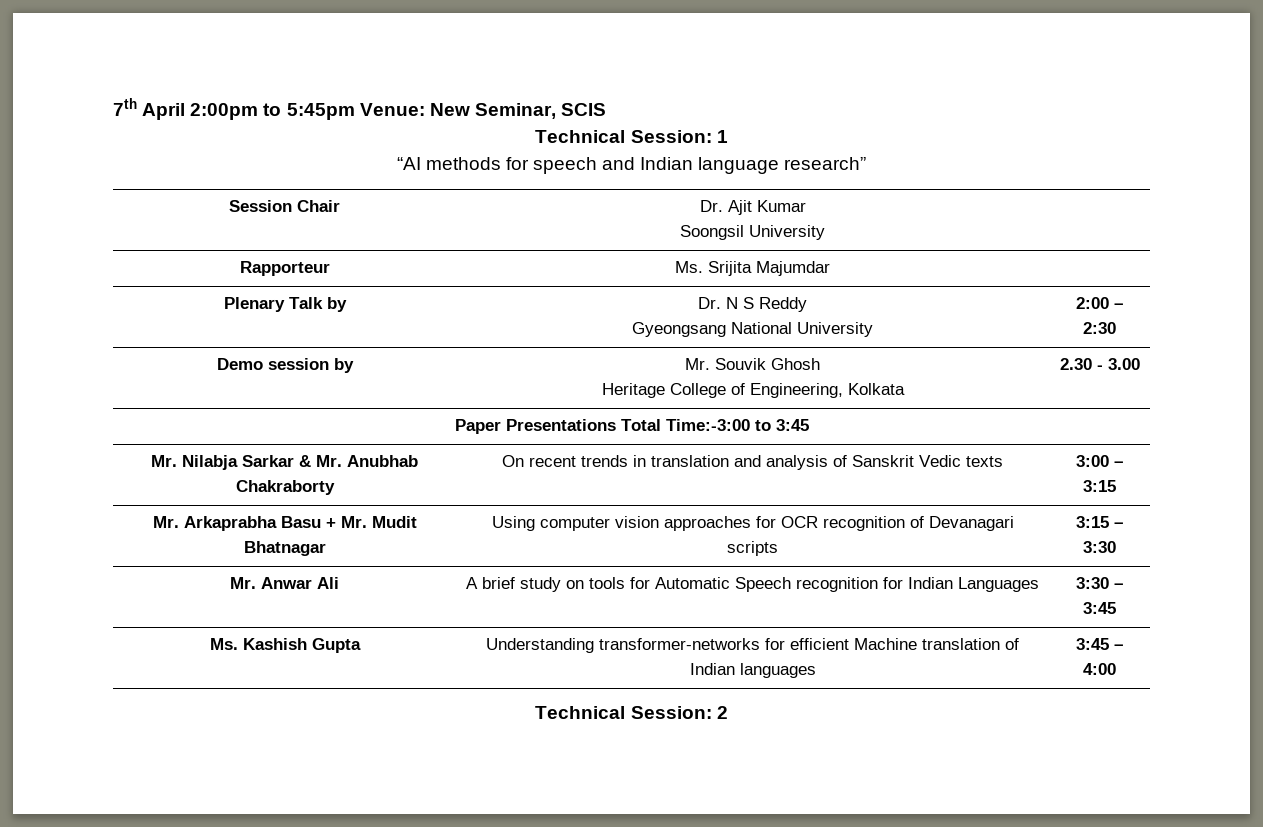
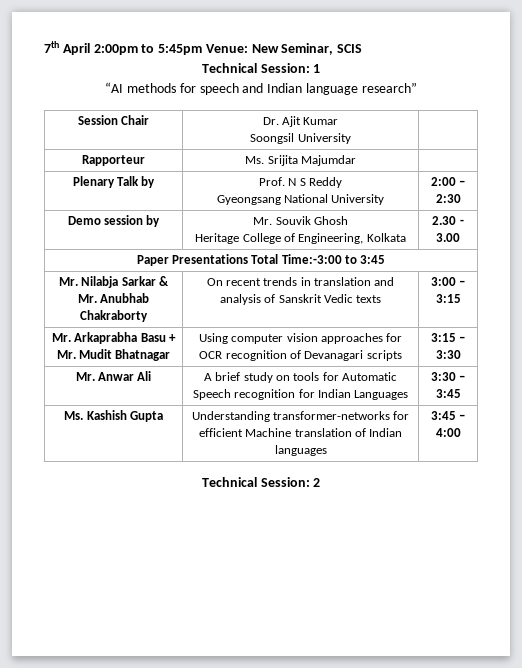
[698,297,721,309] Dr. -> [258,177,285,186] Prof.

